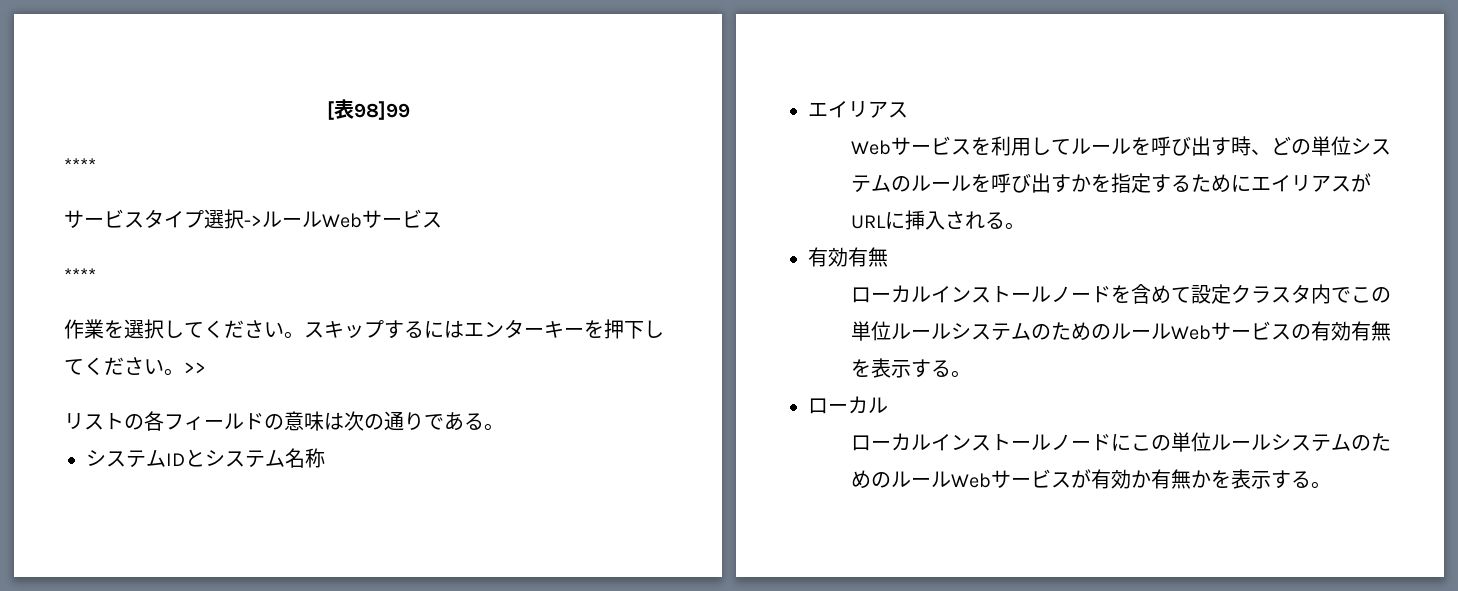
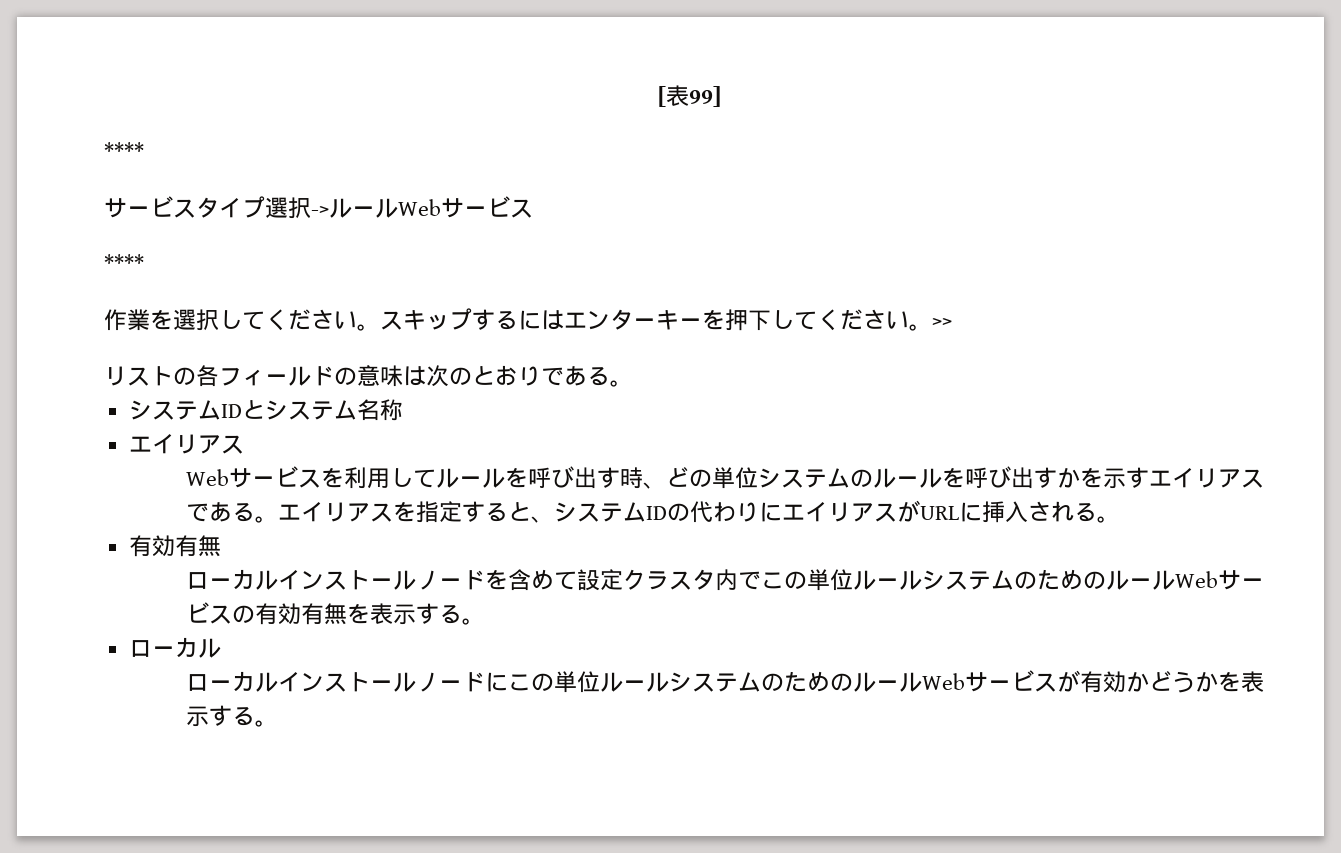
[353,101,410,120] 98]99 -> [689,86,721,107] 99]
[384,411,404,431] 通 -> [472,365,518,386] とお
[1111,173,1232,193] 指定するため -> [1103,467,1265,489] [186,501,760,523] 示すエイリアスである。エイリアスを指定すると、システムIDの代わり
[1151,469,1192,489] 有無 -> [1149,671,1196,693] どう

